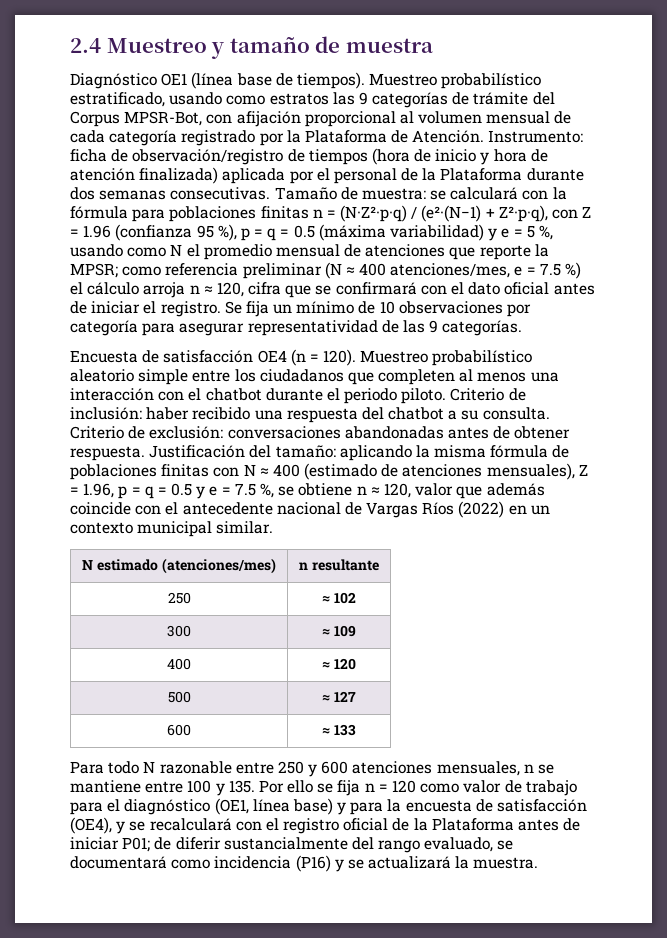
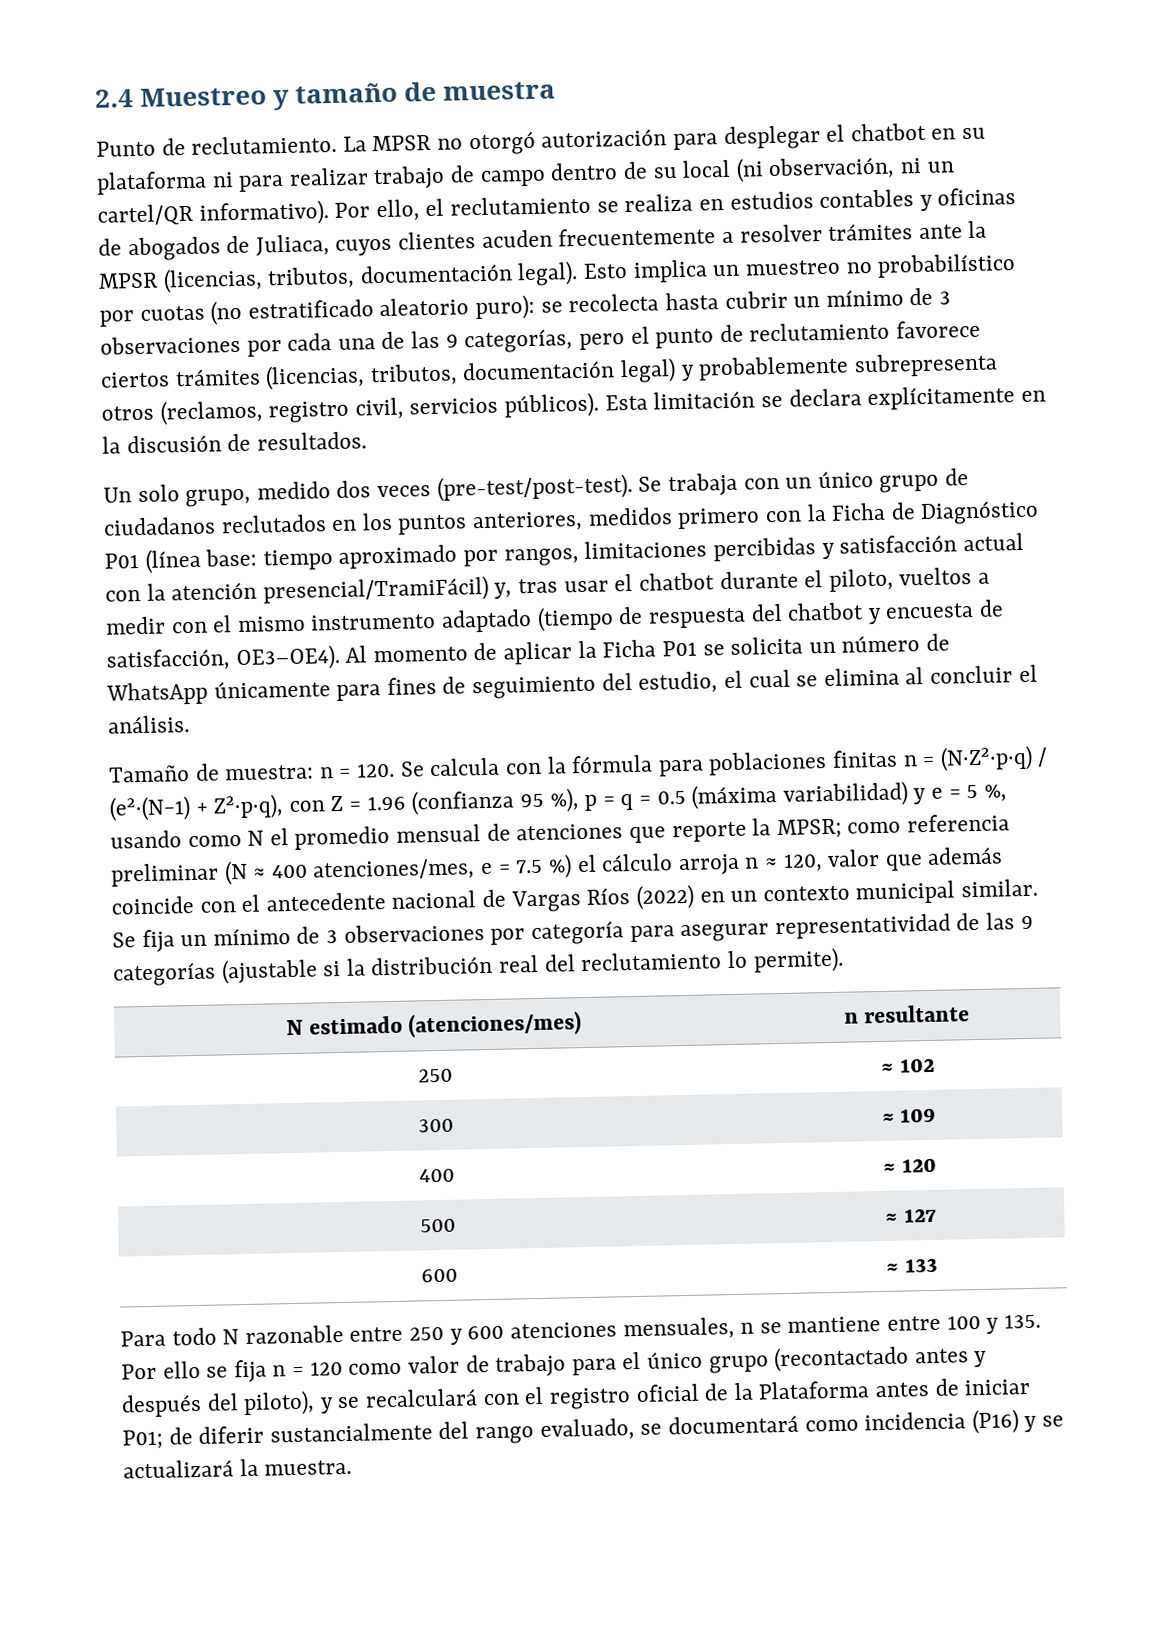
[70,72,542,89] [70,92,555,108] [70,111,572,127] [70,130,584,146] [70,148,548,165] [70,167,584,184] [70,187,519,200] Diagnóstico OE1 (línea base de tiempos). Muestreo probabilístico estratificado, usando como estratos las 9 categorías de trámite del Corpus MPSR-Bot, con afijación proporcional al volumen mensual de cada categoría registrado por la Plataforma de Atención. Instrumento: ficha de observación/registro de tiempos (hora de inicio y hora de atención finalizada) aplicada por el personal de la Plataforma durante dos semanas consecutivas. Tamaño de muestra: se calculará -> [96,122,986,157] [96,156,954,195] [97,187,1017,227] [98,220,988,262] [98,253,1017,294] [99,287,951,327] [100,319,981,357] [100,352,998,391] [101,385,1046,426] [102,431,367,454] [103,468,969,508] [103,499,1040,536] [104,532,1024,574] [105,567,990,605] [105,599,1004,635] [106,633,950,672] [106,664,1038,706] [107,715,190,734] [108,757,501,783] Punto de reclutamiento. La MPSR no otorgó autorización para desplegar el chatbot en su plataforma ni para realizar trabajo de campo dentro de su local (ni observación, ni un cartel/QR informativo). Por ello, el reclutamiento se realiza en estudios contables y oficinas de abogados de Juliaca, cuyos clientes acuden frecuentemente a resolver trámites ante la MPSR (licencias, tributos, documentación legal). Esto implica un muestreo no probabilístico por cuotas (no estratificado aleatorio puro): se recolecta hasta cubrir un mínimo de 3 observaciones por cada una de las 9 categorías, pero el punto de reclutamiento favorece ciertos trámites (licencias, tributos, documentación legal) y probablemente subrepresenta otros (reclamos, registro civil, servicios públicos). Esta limitación se declara explícitamente en la discusión de resultados. // Un solo grupo, medido dos veces (pre-test/post-test). Se trabaja con un único grupo de ciudadanos reclutados en los puntos anteriores, medidos primero con la Ficha de Diagnóstico P01 (línea base: tiempo aproximado por rangos, limitaciones percibidas y satisfacción actual con la atención presencial/TramiFácil) y, tras usar el chatbot durante el piloto, vueltos a medir con el mismo instrumento adaptado (tiempo de respuesta del chatbot y encuesta de satisfacción, OE3–OE4). Al momento de aplicar la Ficha P01 se solicita un número de WhatsApp únicamente para fines de seguimiento del estudio, el cual se elimina al concluir el análisis. // Tamaño de muestra: n = 120. Se calcula
[248,282,595,298] [70,301,532,317] [70,320,523,336] [70,349,533,366] [70,369,559,385] [70,388,526,404] [70,407,550,423] [70,426,571,439] [70,445,570,461] [70,463,588,480] [70,483,411,499] cifra que se confirmará con el dato oficial antes de iniciar el registro. Se fija un mínimo de 10 observaciones por categoría para asegurar representatividad de las 9 categorías. // Encuesta de satisfacción OE4 (n = 120). Muestreo probabilístico aleatorio simple entre los ciudadanos que completen al menos una interacción con el chatbot durante el periodo piloto. Criterio de inclusión: haber recibido una respuesta del chatbot a su consulta. Criterio de exclusión: conversaciones abandonadas antes de obtener respuesta. Justificación del tamaño: aplicando la misma fórmula de poblaciones finitas con N ≈ 400 (estimado de atenciones mensuales), Z = 1.96, p = q = 0.5 y e = 7.5 %, se obtiene n ≈ 120, -> (823, 862) none
(274, 527) none -> [112,912,1034,953] [112,947,844,987] Se fija un mínimo de 3 observaciones por categoría para asegurar representatividad de las 9 categorías (ajustable si la distribución real del reclutamiento lo permite).
[124,798,588,815] [70,817,112,834] diagnóstico (OE1, línea base) y para la encuesta de satisfacción (OE4), -> [646,1345,988,1374] [121,1390,316,1418] único grupo (recontactado antes y después del piloto),

